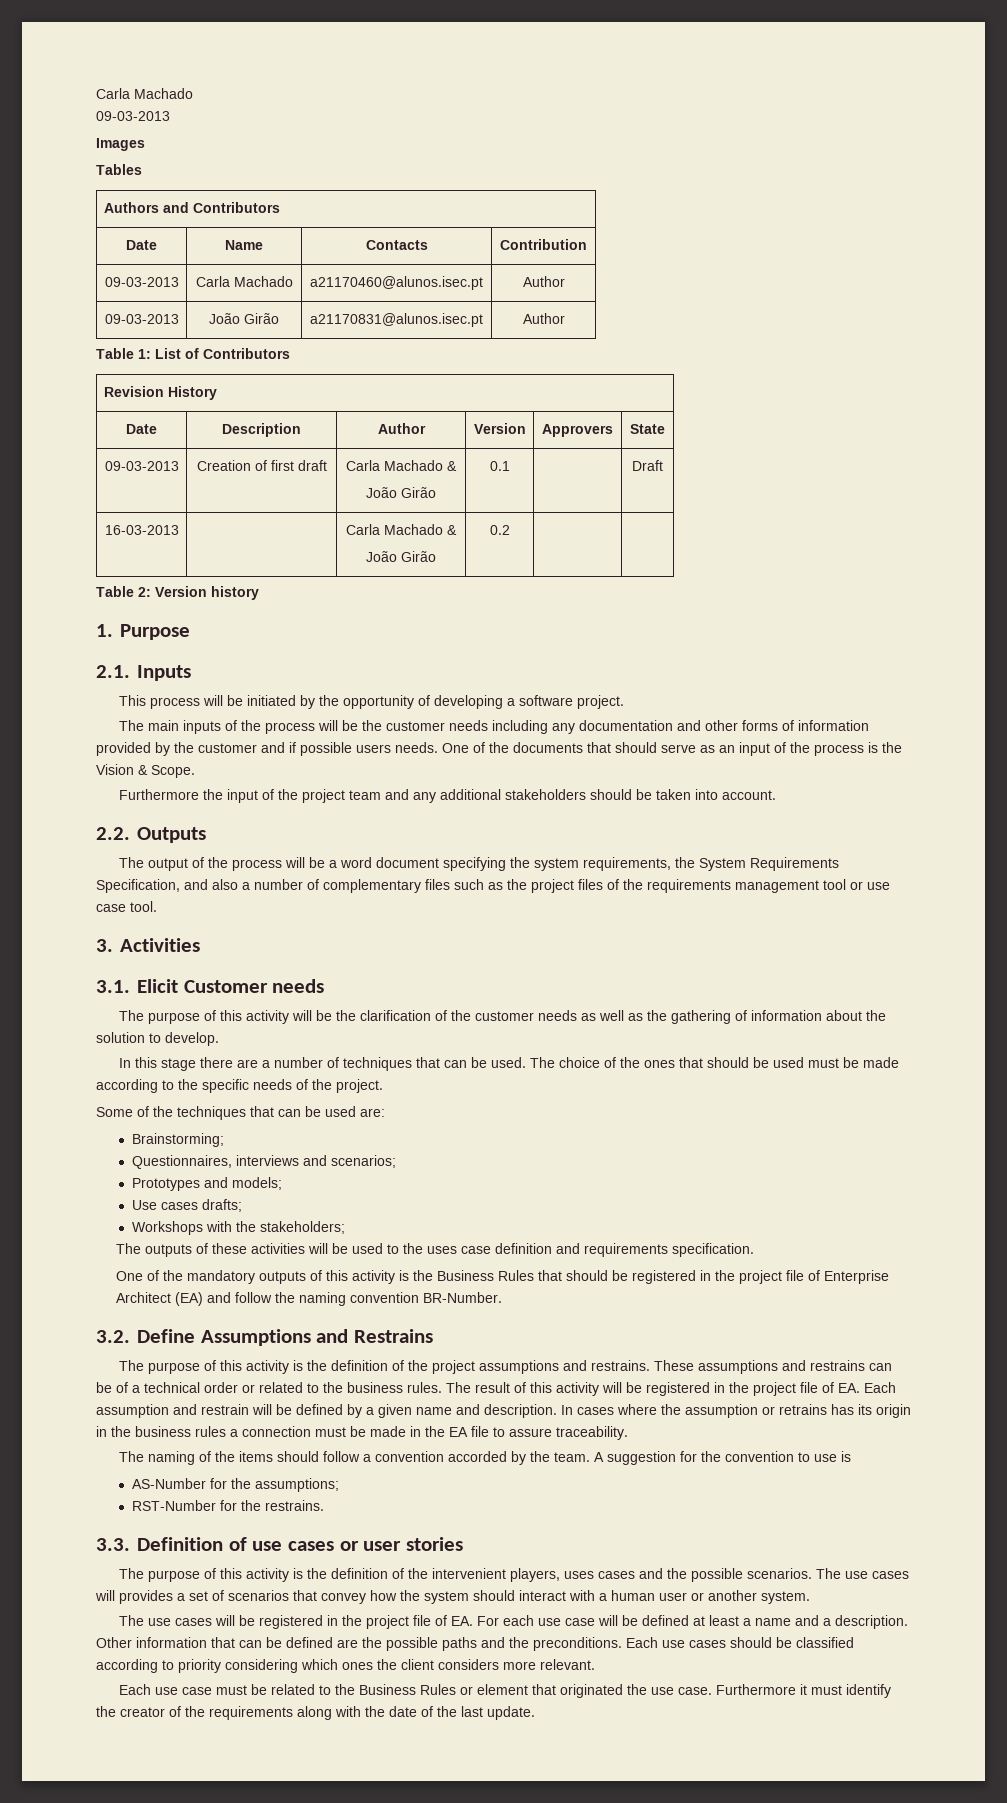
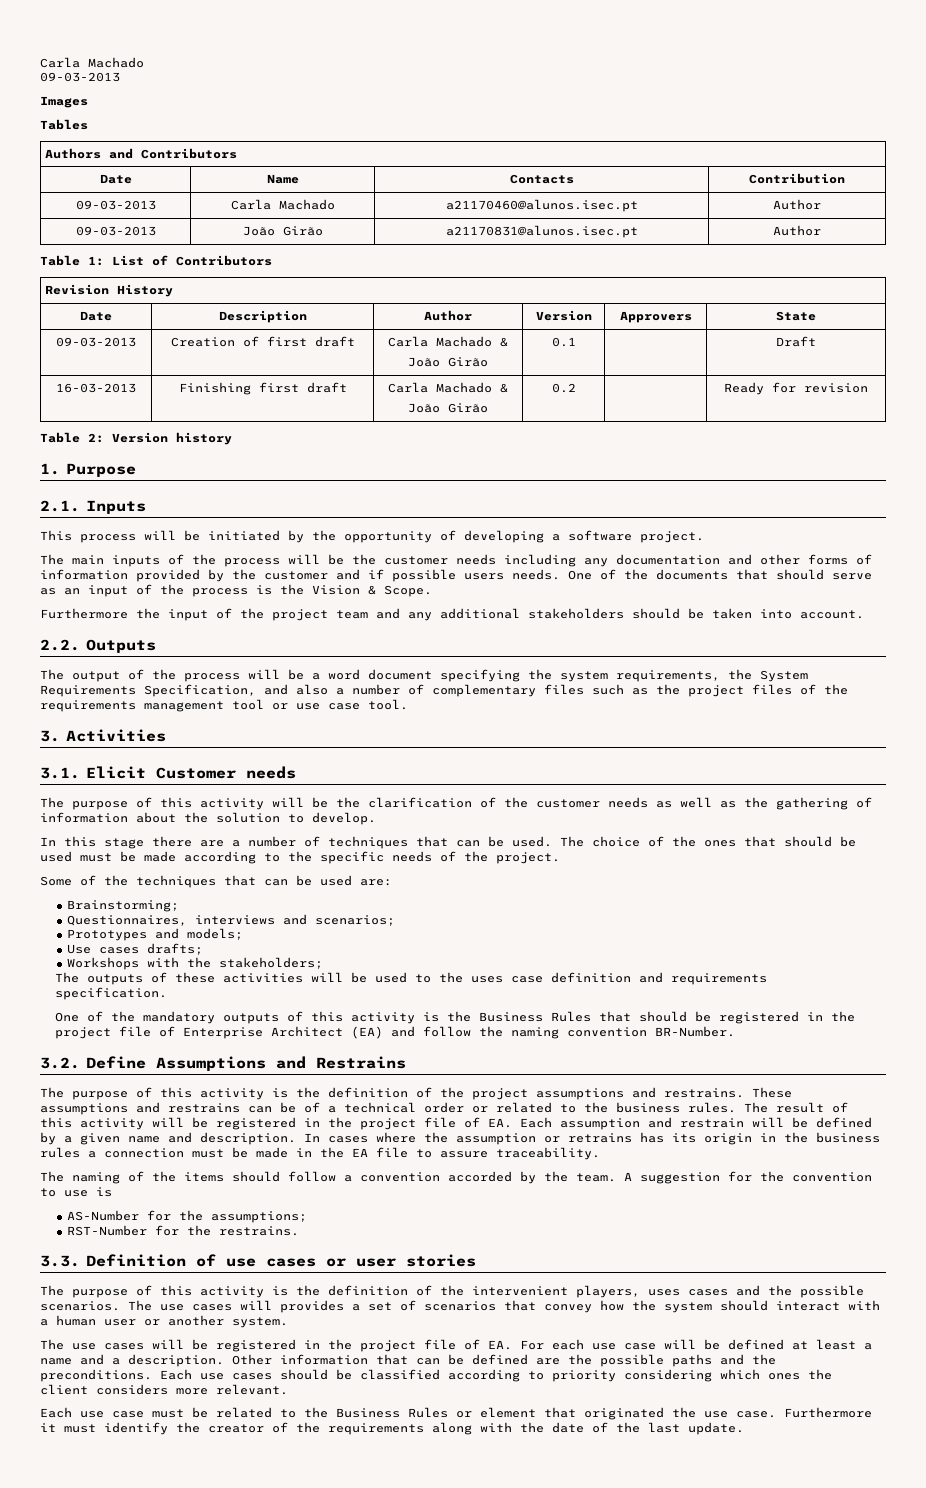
(179, 530) none -> [178,382,347,395] Finishing first draft
(510, 530) none -> [724,382,868,395] Ready for revision

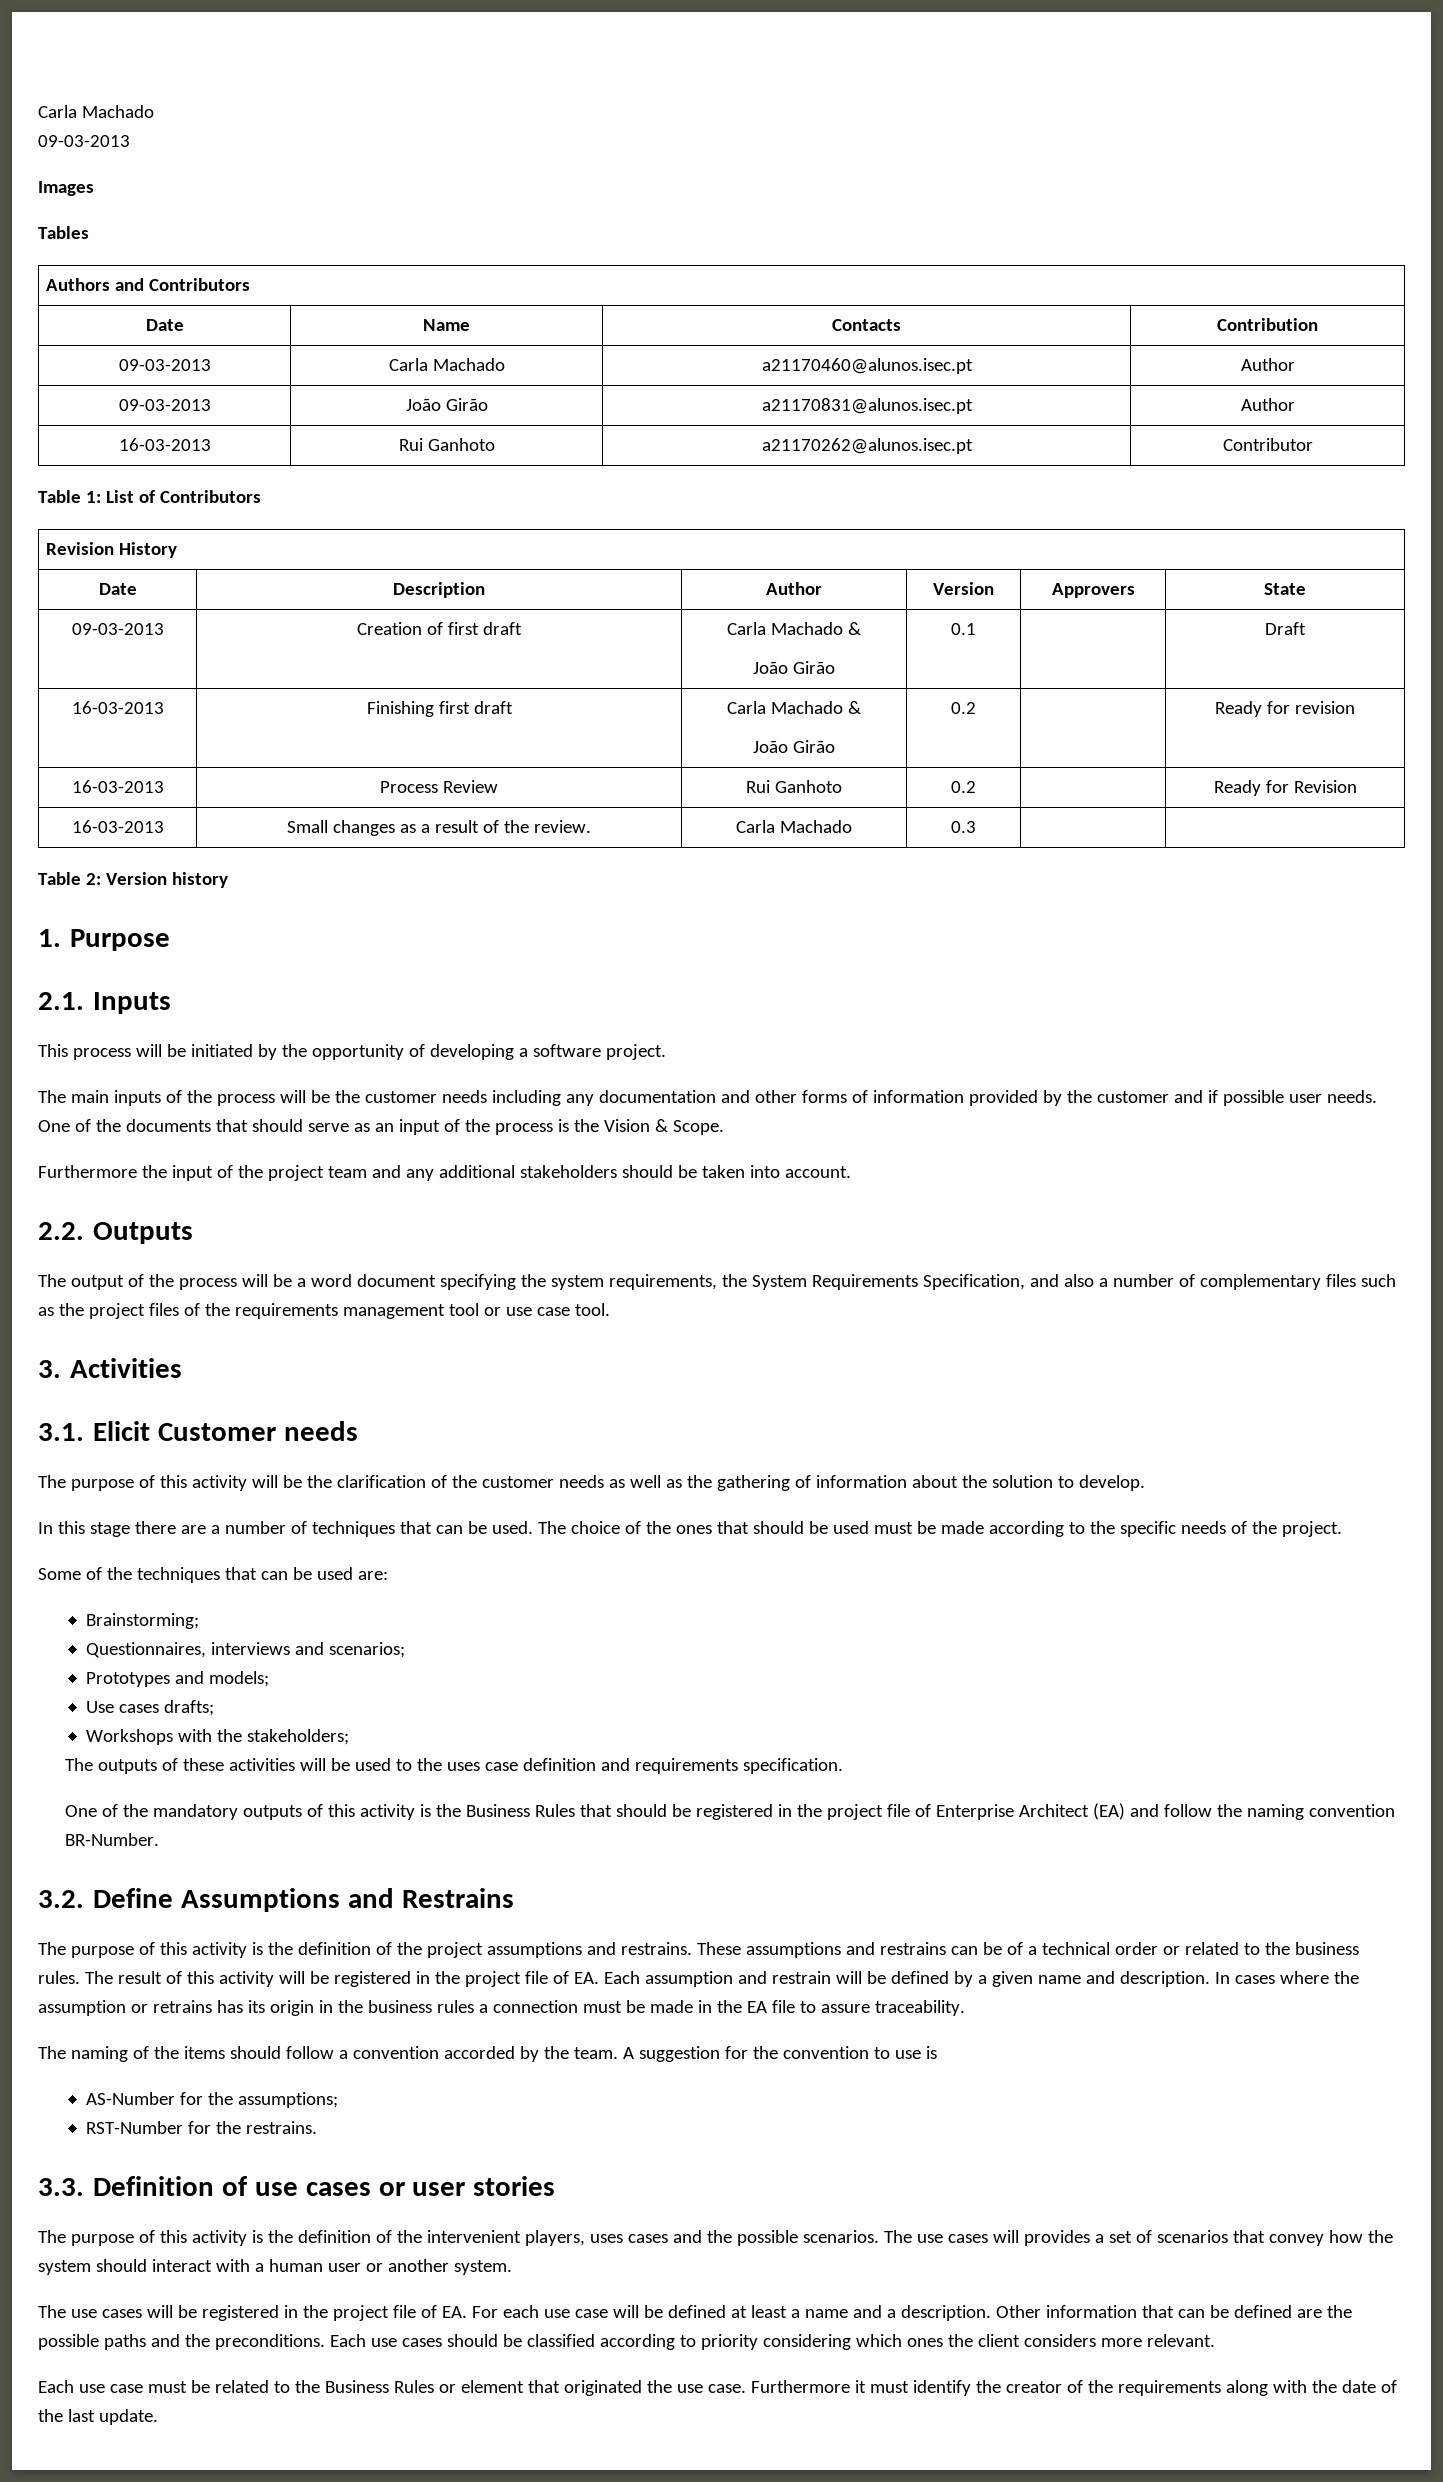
(821, 230) none -> [118,438,211,451] [398,438,495,451] [761,438,973,454] [1222,438,1313,451] // 16-03-2013 | Rui Ganhoto | a21170262@alunos.isec.pt | Contributor
(868, 388) none -> [71,780,164,793] [380,780,498,793] [746,780,842,793] [951,781,976,793] [1213,780,1357,796] [71,820,164,833] [287,820,591,836] [736,820,852,833] [951,821,976,833] // 16-03-2013 | Process Review | Rui Ganhoto | 0.2 | | Ready for Revision // 16-03-2013 | Small changes as a result of the review. | Carla Machado | 0.3 | |
[464,573,504,580] users -> [1288,1094,1322,1103] user

